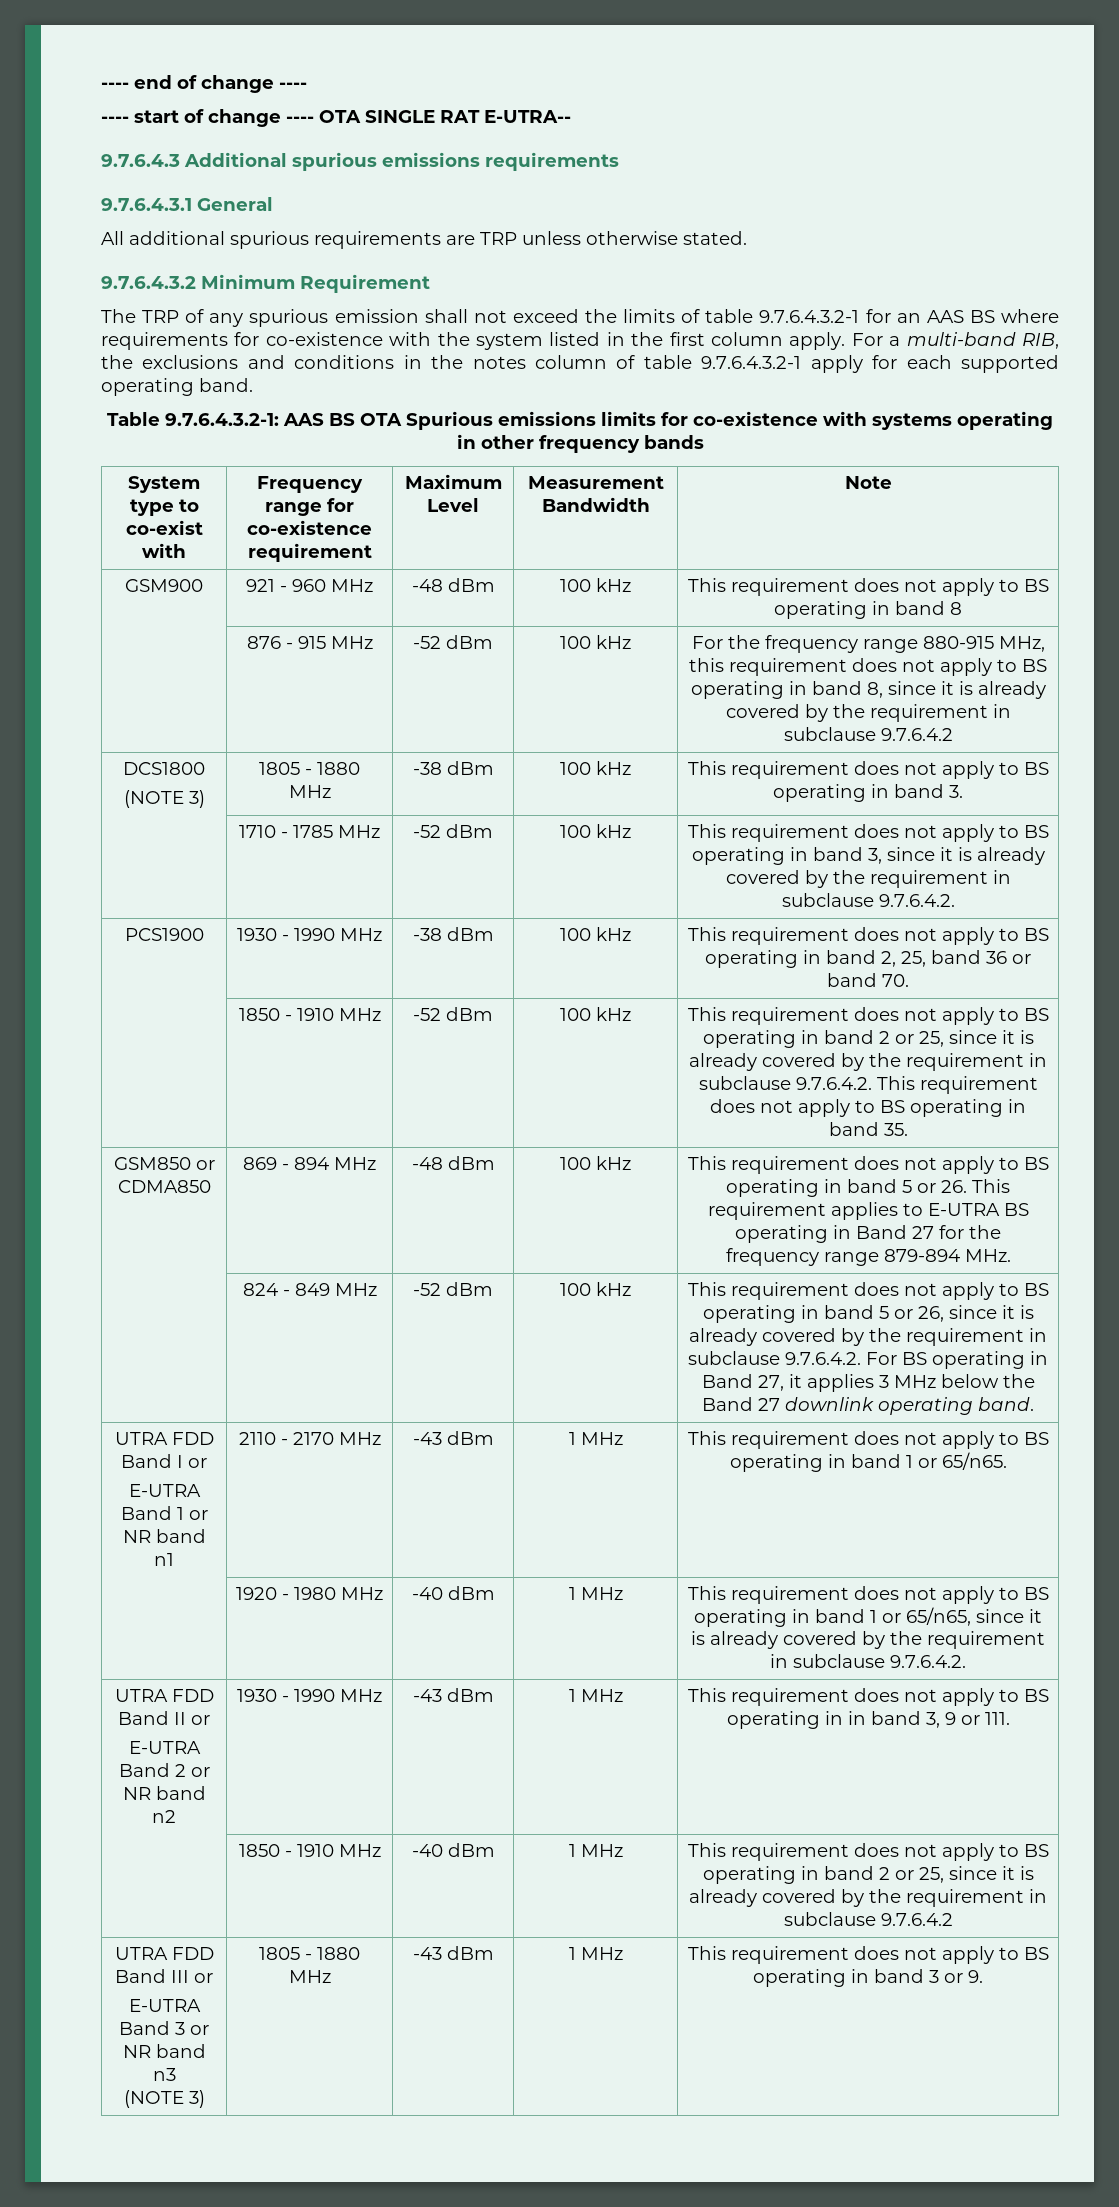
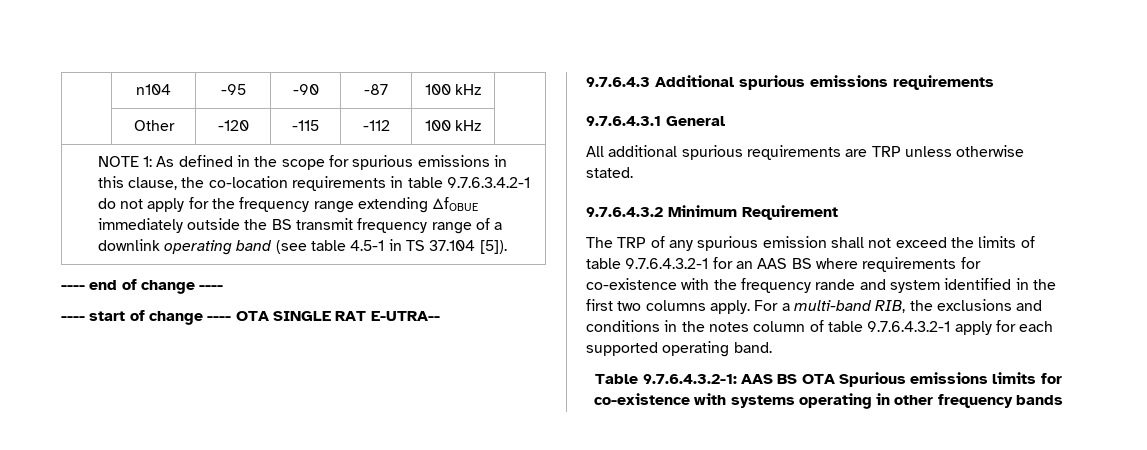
(101, 85) none -> [136,84,171,95] [220,84,246,95] [292,84,319,95] [364,84,388,95] [424,84,482,95] [133,120,175,131] [217,120,249,131] [292,120,319,131] [362,120,390,131] [424,120,482,131] [97,155,507,170] [97,176,530,191] [97,197,479,213] [97,218,503,234] [97,239,507,255] | n104 | -95 | -90 | -87 | 100 kHz | // | Other | -120 | -115 | -112 | 100 kHz | // NOTE 1: As defined in the scope for spurious emissions in this clause, the co-location requirements in table 9.7.6.3.4.2-1 do not apply for the frequency range extending ΔfOBUE immediately outside the BS transmit frequency range of a downlink operating band (see table 4.5-1 in TS 37.104 [5]). //
[475,332,601,350] system listed -> [740,278,1012,293] frequency rande and system identified
[710,332,783,346] column -> [617,300,706,311] two columns
[128,476,200,493] [129,499,199,516] [125,520,203,535] [142,543,186,558] [257,476,363,493] [265,498,354,516] [247,520,372,535] [247,543,372,562] [404,474,502,489] [427,498,479,512] [527,476,664,489] [541,497,650,512] [844,476,892,489] [125,579,203,592] [246,579,373,592] [411,578,495,592] [560,578,631,592] [687,578,1049,596] [774,601,962,619] [246,636,373,649] [413,635,493,649] [560,635,631,649] [691,635,1045,653] [689,658,1047,676] [690,681,1046,699] [725,704,1011,722] [783,727,953,741] [123,762,205,775] [123,790,205,808] [259,762,360,775] [288,785,331,798] [412,761,494,775] [560,761,631,775] [687,761,1049,779] [773,784,963,802] [239,825,380,838] [413,824,493,838] [560,824,631,838] [687,824,1049,842] [691,847,1045,865] [725,870,1011,888] [781,893,955,907] [124,928,204,941] [237,928,382,941] [412,927,494,941] [560,927,631,941] [687,927,1049,945] [705,950,1031,968] [827,973,909,987] [238,1008,381,1021] [413,1007,493,1021] [560,1007,631,1021] [687,1007,1049,1025] [702,1030,1034,1048] [689,1053,1047,1071] [698,1076,1038,1094] [710,1099,1026,1117] [828,1122,908,1136] [113,1157,215,1170] [117,1180,211,1193] [243,1157,376,1170] [411,1156,495,1170] [560,1156,631,1170] [687,1156,1049,1174] [726,1179,1010,1197] [707,1202,1029,1220] [735,1225,1001,1243] [725,1248,1011,1266] [242,1283,377,1296] [413,1282,493,1296] [560,1282,631,1296] [687,1282,1049,1300] [702,1305,1034,1323] [689,1328,1047,1346] [688,1351,1048,1369] [701,1374,1035,1392] [702,1397,1034,1415] [114,1432,214,1445] [121,1454,207,1468] [128,1484,201,1497] [120,1506,208,1520] [122,1529,206,1543] [154,1553,174,1566] [238,1432,381,1445] [412,1431,494,1445] [568,1432,623,1445] [687,1431,1049,1449] [729,1452,1007,1472] [236,1587,383,1600] [411,1586,495,1600] [568,1587,623,1600] [687,1586,1049,1604] [694,1607,1042,1627] [691,1631,1045,1649] [770,1654,966,1668] [114,1689,214,1702] [118,1711,210,1725] [128,1741,201,1754] [118,1763,210,1777] [122,1786,206,1800] [152,1810,176,1823] [237,1689,382,1702] [412,1688,494,1702] [568,1689,623,1702] [687,1688,1049,1706] [726,1711,1010,1729] [238,1844,381,1857] [411,1843,495,1857] [568,1844,623,1857] [687,1843,1049,1861] [702,1866,1034,1884] [689,1889,1047,1907] [783,1912,953,1926] [114,1947,214,1960] [115,1969,213,1983] [128,1999,201,2012] [119,2021,209,2035] [122,2044,206,2058] [152,2068,176,2081] [123,2090,205,2108] [259,1947,360,1960] [288,1970,331,1983] [412,1946,494,1960] [568,1947,623,1960] [687,1946,1049,1964] [753,1969,983,1987] // System type to co-exist with | Frequency range for co-existence requirement | Maximum Level | Measurement Bandwidth | Note // GSM900 | 921 - 960 MHz | -48 dBm | 100 kHz | This requirement does not apply to BS operating in band 8 // | 876 - 915 MHz | -52 dBm | 100 kHz | For the frequency range 880-915 MHz, this requirement does not apply to BS operating in band 8, since it is already covered by the requirement in subclause 9.7.6.4.2 // DCS1800 // (NOTE 3) | 1805 - 1880 MHz | -38 dBm | 100 kHz | This requirement does not apply to BS operating in band 3. // | 1710 - 1785 MHz | -52 dBm | 100 kHz | This requirement does not apply to BS operating in band 3, since it is already covered by the requirement in subclause 9.7.6.4.2. // PCS1900 | 1930 - 1990 MHz | -38 dBm | 100 kHz | This requirement does not apply to BS operating in band 2, 25, band 36 or band 70. // | 1850 - 1910 MHz | -52 dBm | 100 kHz | This requirement does not apply to BS operating in band 2 or 25, since it is already covered by the requirement in subclause 9.7.6.4.2. This requirement does not apply to BS operating in band 35. // GSM850 or CDMA850 | 869 - 894 MHz | -48 dBm | 100 kHz | This requirement does not apply to BS operating in band 5 or 26. This requirement applies to E-UTRA BS operating in Band 27 for the frequency range 879-894 MHz. // | 824 - 849 MHz | -52 dBm | 100 kHz | This requirement does not apply to BS operating in band 5 or 26, since it is already covered by the requirement in subclause 9.7.6.4.2. For BS operating in Band 27, it applies 3 MHz below the Band 27 downlink operating band. // UTRA FDD Band I or // E-UTRA Band 1 or NR band n1 | 2110 - 2170 MHz | -43 dBm | 1 MHz | This requirement does not apply to BS operating in band 1 or 65/n65. // | 1920 - 1980 MHz | -40 dBm | 1 MHz | This requirement does not apply to BS operating in band 1 or 65/n65, since it is already covered by the requirement in subclause 9.7.6.4.2. // UTRA FDD Band II or // E-UTRA Band 2 or NR band n2 | 1930 - 1990 MHz | -43 dBm | 1 MHz | This requirement does not apply to BS operating in in band 3, 9 or 111. // | 1850 - 1910 MHz | -40 dBm | 1 MHz | This requirement does not apply to BS operating in band 2 or 25, since it is already covered by the requirement in subclause 9.7.6.4.2 // UTRA FDD Band III or // E-UTRA Band 3 or NR band n3 // (NOTE 3) | 1805 - 1880 MHz | -43 dBm | 1 MHz | This requirement does not apply to BS operating in band 3 or 9. -> (1064, 400) none

